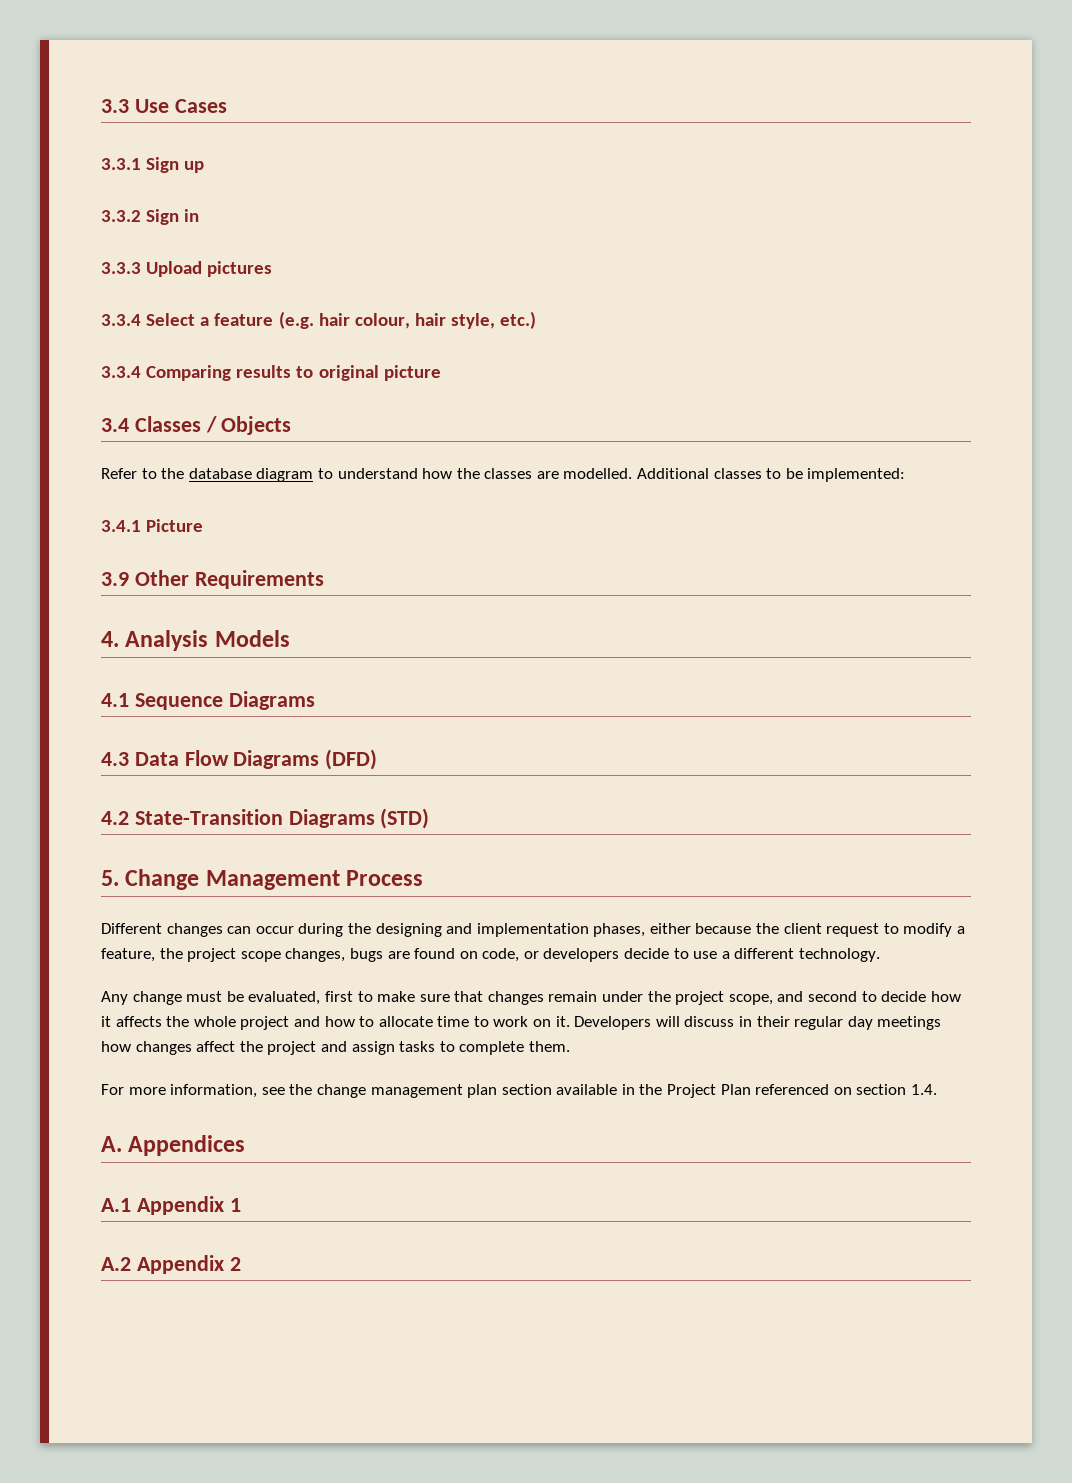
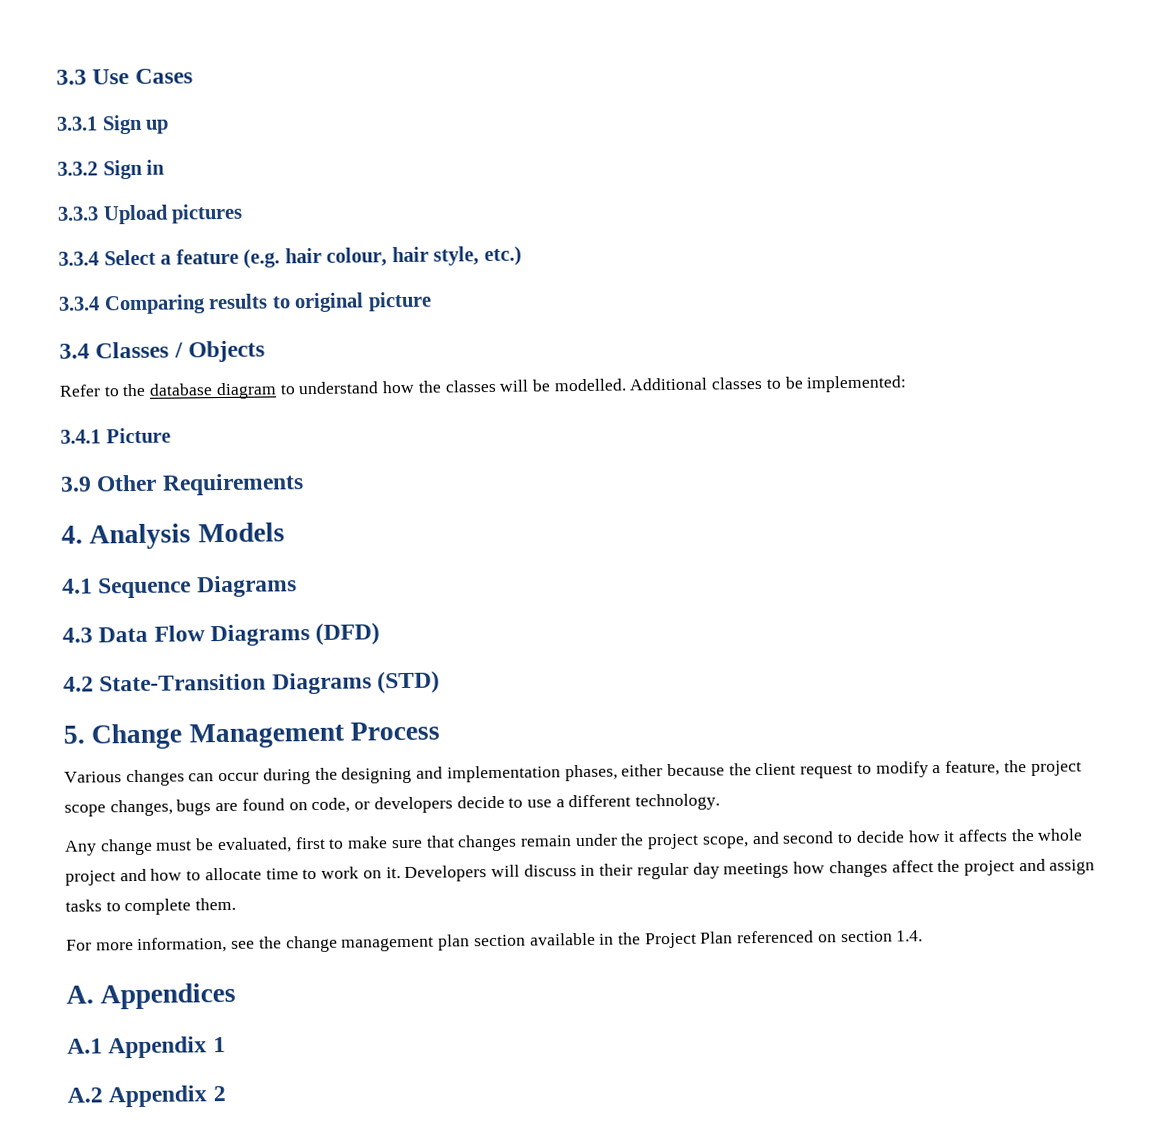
[536,471,559,479] are -> [499,379,550,392] will be
[101,923,162,934] Different -> [64,771,122,783] Various

